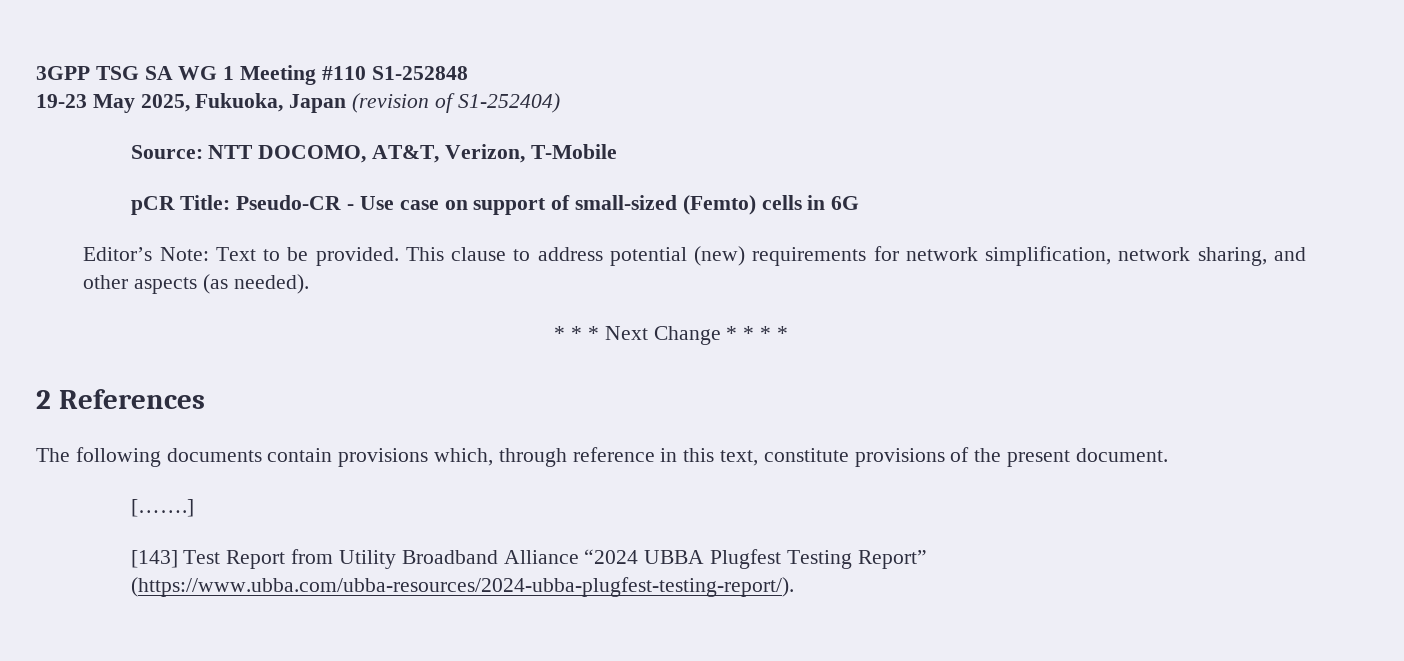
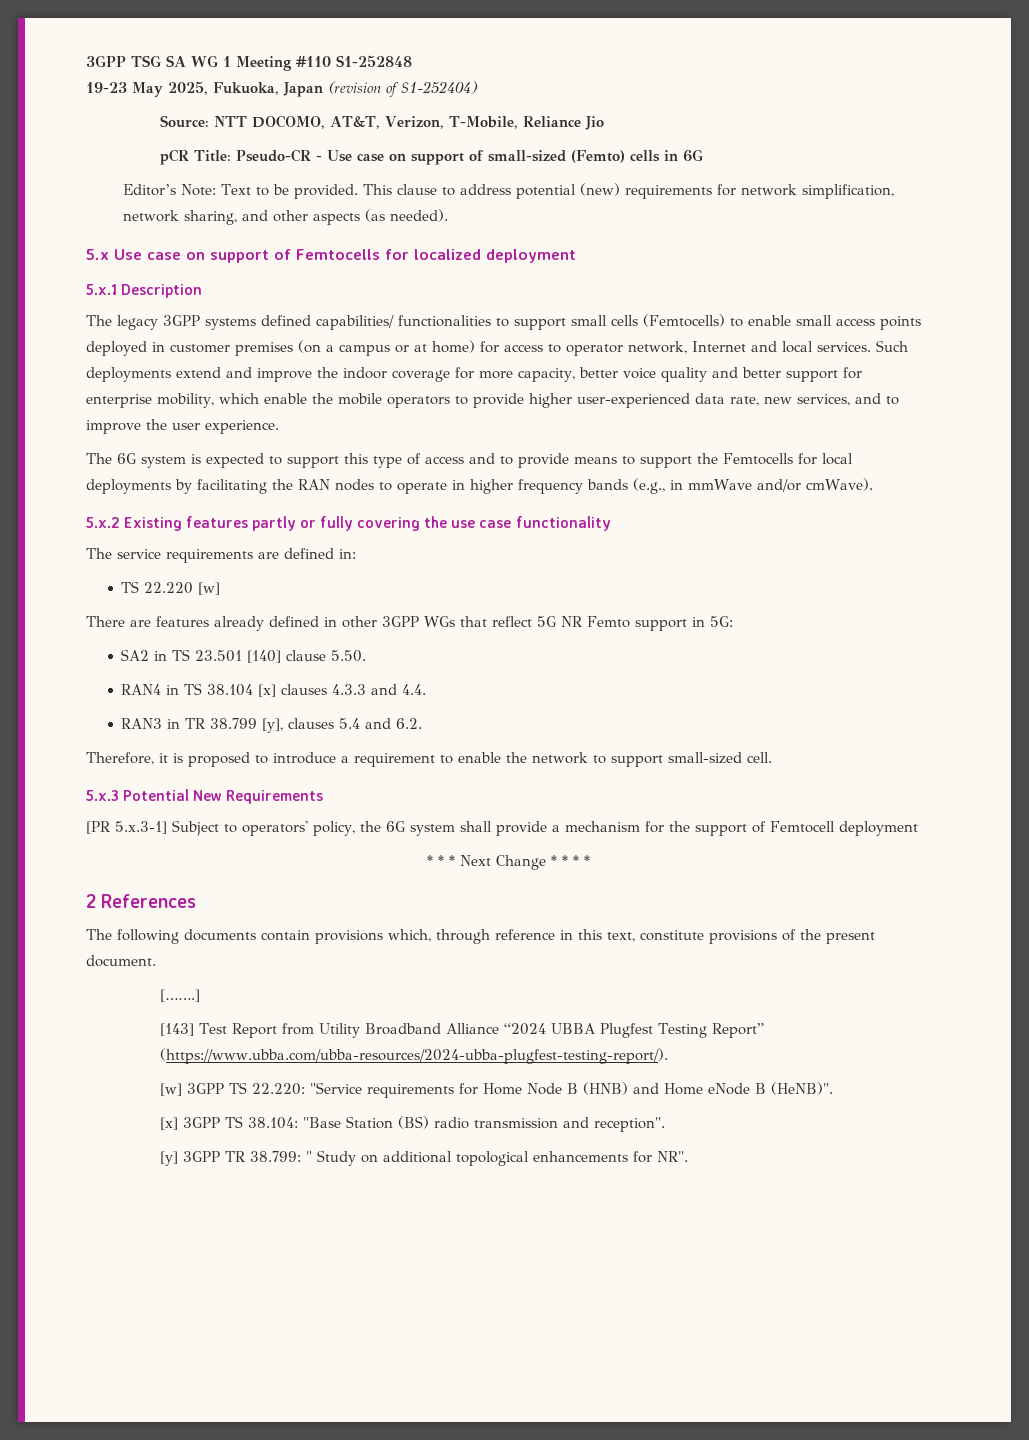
[530,144,617,159] T-Mobile -> [449,116,605,130] T-Mobile, Reliance Jio
(309, 284) none -> [86,249,576,263] [86,284,203,298] [86,314,921,330] [86,340,908,356] [86,367,862,382] [86,393,899,408] [86,419,279,434] [86,453,853,468] [86,478,873,494] [86,516,611,531] [86,548,356,563] [121,581,221,595] [86,616,733,631] [121,649,367,663] [121,683,427,697] [121,718,423,733] [86,752,772,767] [86,789,324,804] [86,820,918,836] // 5.x Use case on support of Femtocells for localized deployment // 5.x.1 Description // The legacy 3GPP systems defined capabilities/ functionalities to support small cells (Femtocells) to enable small access points deployed in customer premises (on a campus or at home) for access to operator network, Internet and local services. Such deployments extend and improve the indoor coverage for more capacity, better voice quality and better support for enterprise mobility, which enable the mobile operators to provide higher user-experienced data rate, new services, and to improve the user experience. // The 6G system is expected to support this type of access and to provide means to support the Femtocells for local deployments by facilitating the RAN nodes to operate in higher frequency bands (e.g., in mmWave and/or cmWave). // 5.x.2 Existing features partly or fully covering the use case functionality // The service requirements are defined in: // TS 22.220 [w] // There are features already defined in other 3GPP WGs that reflect 5G NR Femto support in 5G: // SA2 in TS 23.501 [140] clause 5.50. // RAN4 in TS 38.104 [x] clauses 4.3.3 and 4.4. // RAN3 in TR 38.799 [y], clauses 5.4 and 6.2. // Therefore, it is proposed to introduce a requirement to enable the network to support small-sized cell. // 5.x.3 Potential New Requirements // [PR 5.x.3-1] Subject to operators' policy, the 6G system shall provide a mechanism for the support of Femtocell deployment
(794, 587) none -> [160,1082,834,1098] [160,1116,666,1132] [160,1150,689,1166] // [w] 3GPP TS 22.220: "Service requirements for Home Node B (HNB) and Home eNode B (HeNB)". // [x] 3GPP TS 38.104: "Base Station (BS) radio transmission and reception". // [y] 3GPP TR 38.799: " Study on additional topological enhancements for NR".

